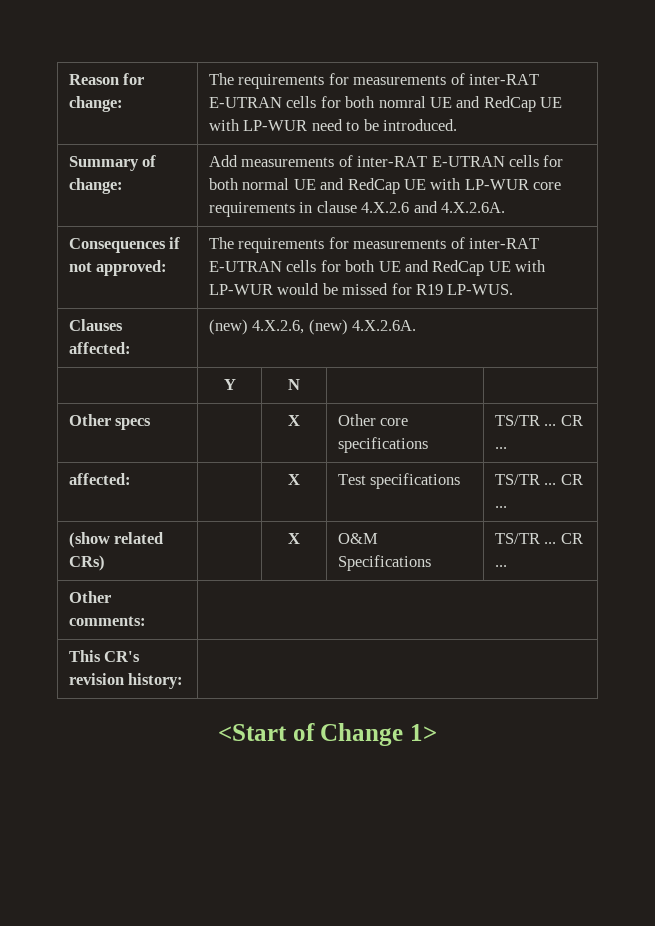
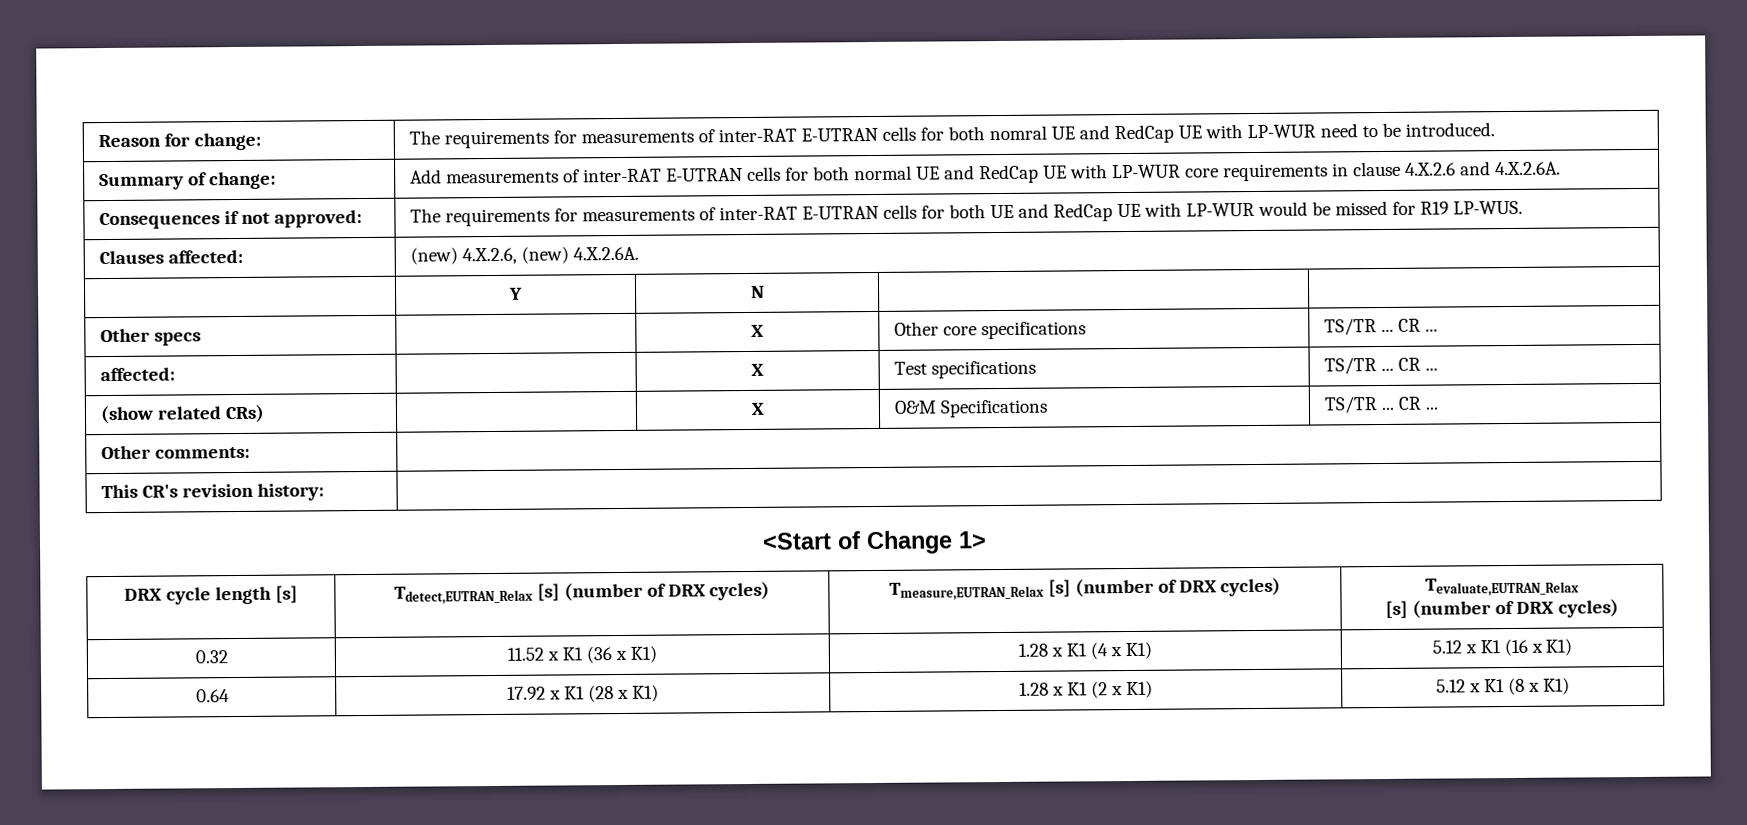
(438, 732) none -> [124,585,298,605] [393,581,771,605] [888,577,1282,601] [1425,577,1579,597] [1385,599,1619,619] [194,650,228,664] [507,645,657,664] [1018,641,1152,660] [1431,638,1573,657] [195,689,230,703] [507,684,659,703] [1019,680,1153,699] [1436,677,1570,696] // DRX cycle length [s] | Tdetect,EUTRAN_Relax [s] (number of DRX cycles) | Tmeasure,EUTRAN_Relax [s] (number of DRX cycles) | Tevaluate,EUTRAN_Relax // [s] (number of DRX cycles) // 0.32 | 11.52 x K1 (36 x K1) | 1.28 x K1 (4 x K1) | 5.12 x K1 (16 x K1) // 0.64 | 17.92 x K1 (28 x K1) | 1.28 x K1 (2 x K1) | 5.12 x K1 (8 x K1)

